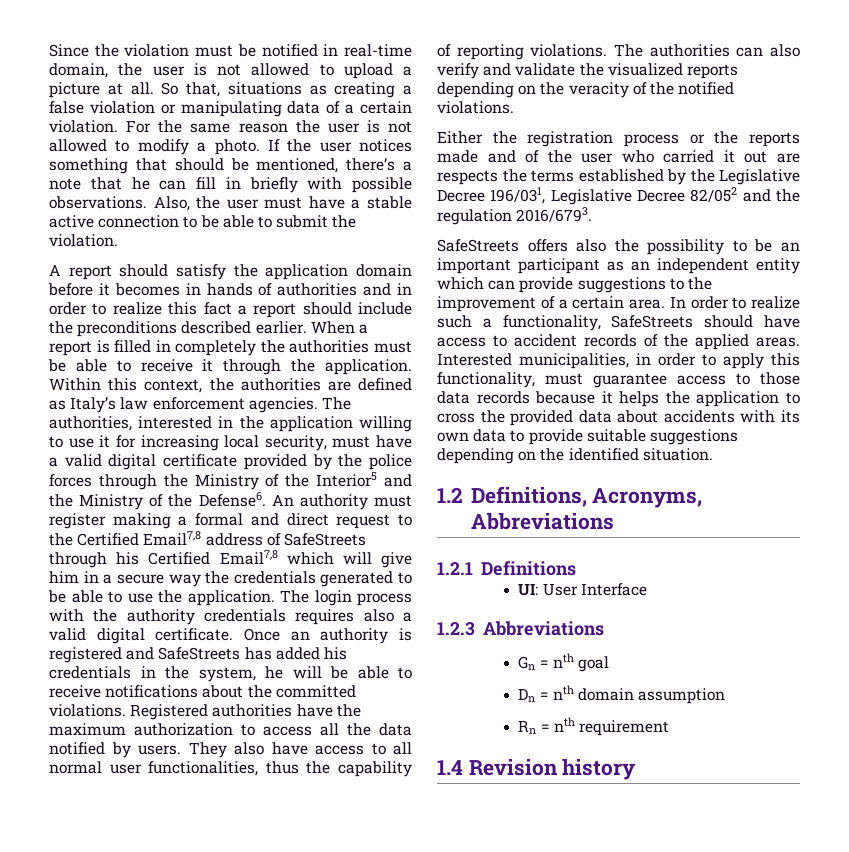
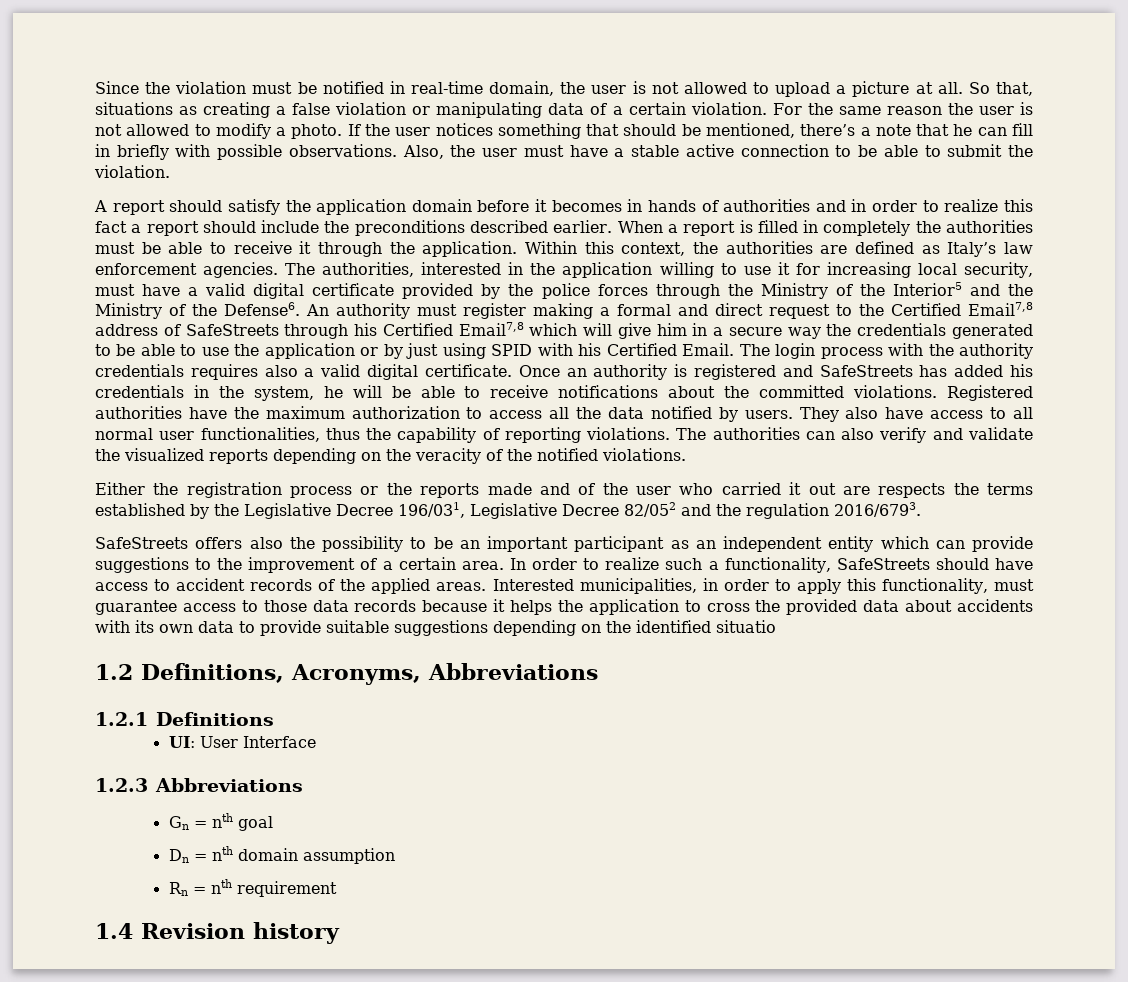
[187,590,275,606] application. -> [264,343,735,359] application or by just using SPID with his Certified Email.
[642,448,713,461] situation. -> [716,620,776,633] situatio

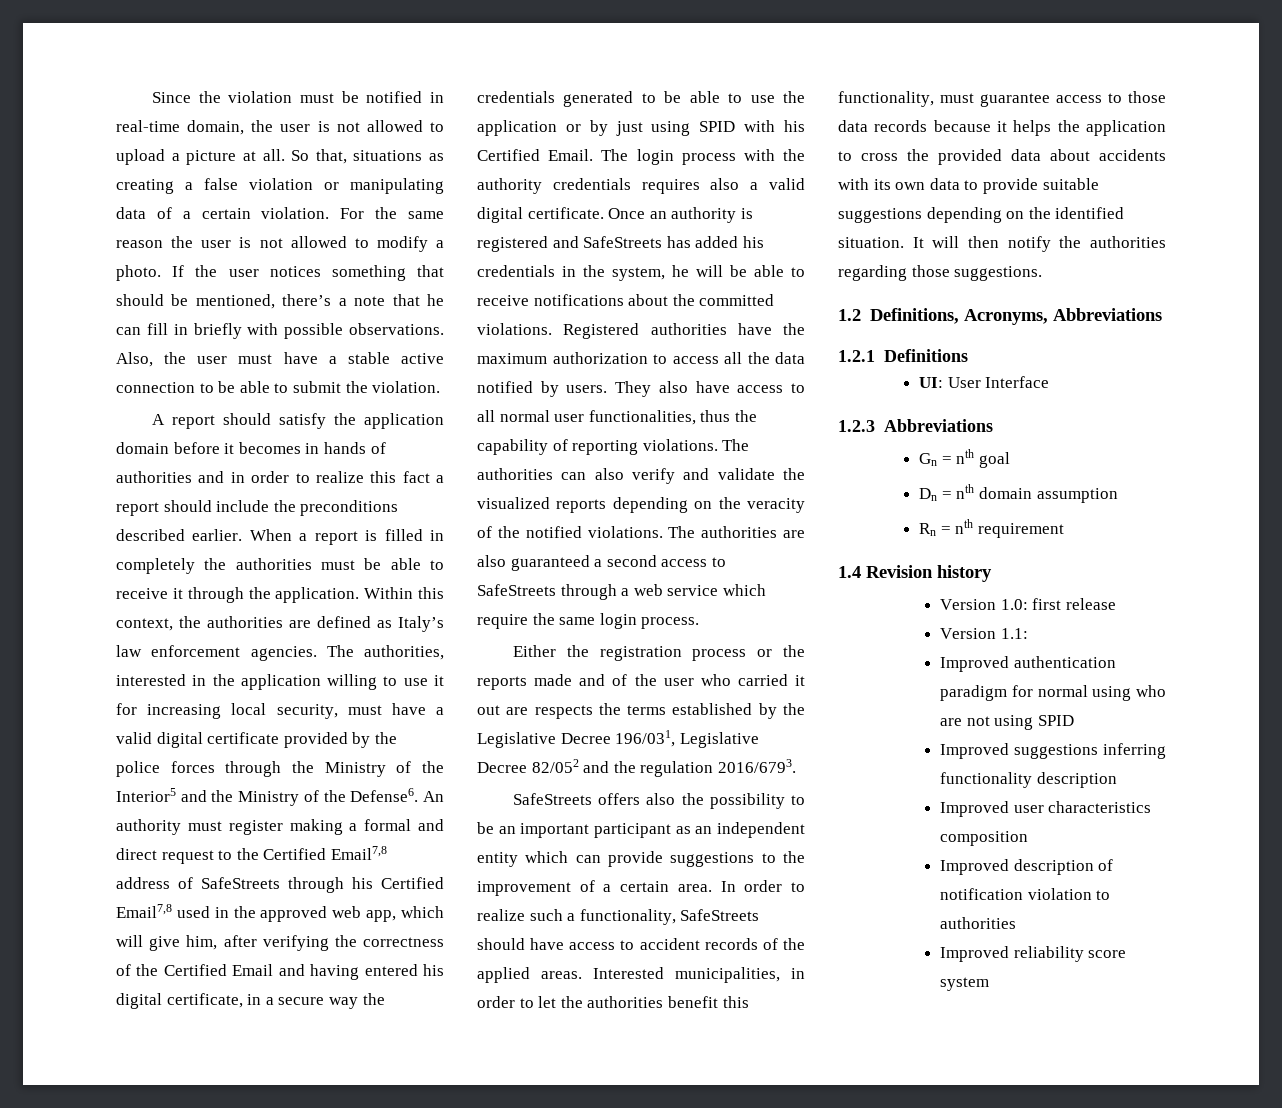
[529,323,687,339] which will give him -> [176,906,444,922] [116,935,444,951] [116,964,444,980] [116,993,243,1009] used in the approved web app, which will give him, after verifying the correctness of the Certified Email and having entered his digital certificate,
(686, 454) none -> [668,526,805,538] [477,555,726,571] [477,584,766,600] [477,613,700,629] The authorities are also guaranteed a second access to SafeStreets through a web service which require the same login process.
[796,579,841,594] apply -> [538,996,718,1008] let the authorities benefit
[716,620,776,633] situatio -> [838,236,1166,252] [838,265,1043,281] situation. It will then notify the authorities regarding those suggestions.
(340, 933) none -> [940,598,1116,610] [940,628,1028,639] [940,656,1116,672] [940,685,1166,701] [940,715,1074,730] [940,743,1166,759] [940,772,1117,788] [940,801,1152,817] [940,831,1029,846] [940,859,1114,875] [940,888,1111,900] [940,917,1017,929] [940,946,1127,962] [940,977,990,991] // Version 1.0: first release // Version 1.1: // Improved authentication paradigm for normal using who are not using SPID // Improved suggestions inferring functionality description // Improved user characteristics composition // Improved description of notification violation to authorities // Improved reliability score system

